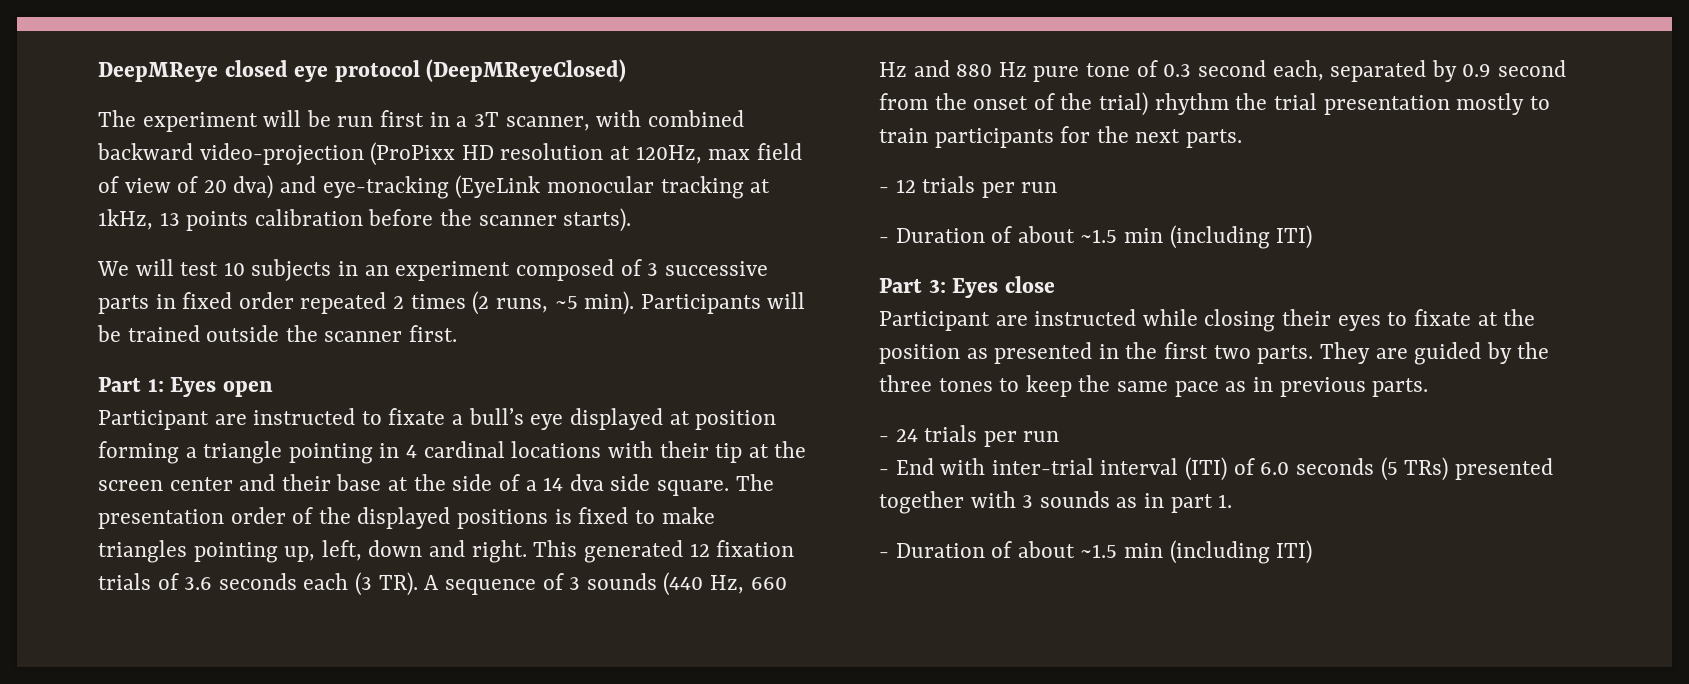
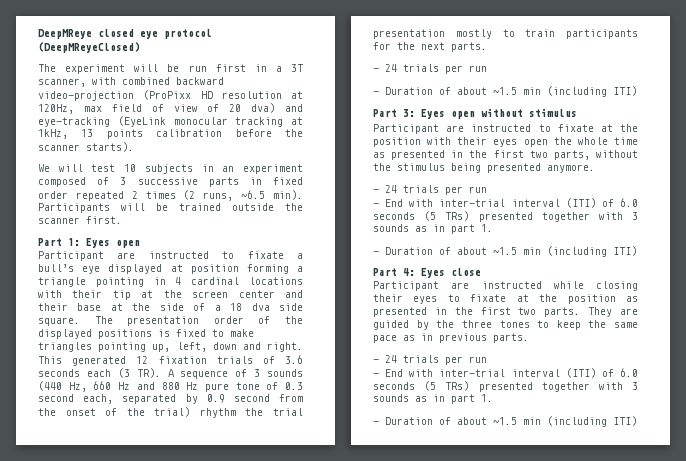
[554,296,578,309] ~5 -> [241,190,266,199] ~6.5
[543,477,564,491] 14 -> [230,303,243,311] 18
[895,179,916,193] 12 -> [385,64,397,72] 24
(999, 288) none -> [451,108,577,119] [373,124,638,134] [373,137,638,147] [373,150,638,160] [373,163,595,173] [373,185,487,195] [373,198,638,208] [373,211,638,222] [373,224,493,234] [373,246,637,257] [373,268,445,278] open without stimulus // Participant are instructed to fixate at the position with their eyes open the whole time as presented in the first two parts, without the stimulus being presented anymore. // - 24 trials per run // - End with inter-trial interval (ITI) of 6.0 seconds (5 TRs) presented together with 3 sounds as in part 1. // - Duration of about ~1.5 min (including ITI) // Part 4: Eyes

